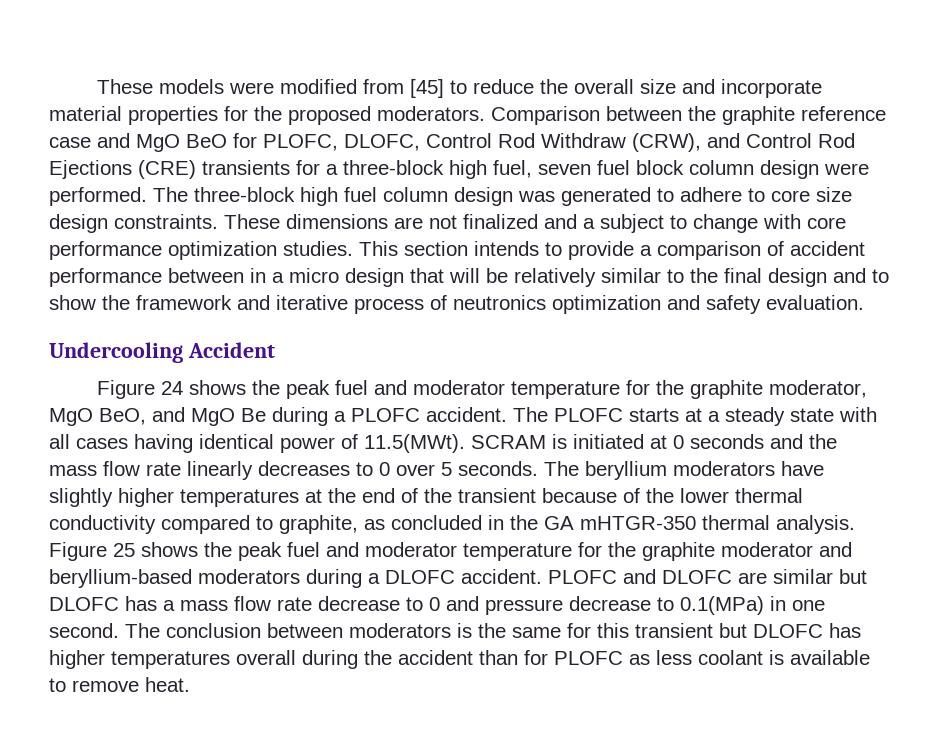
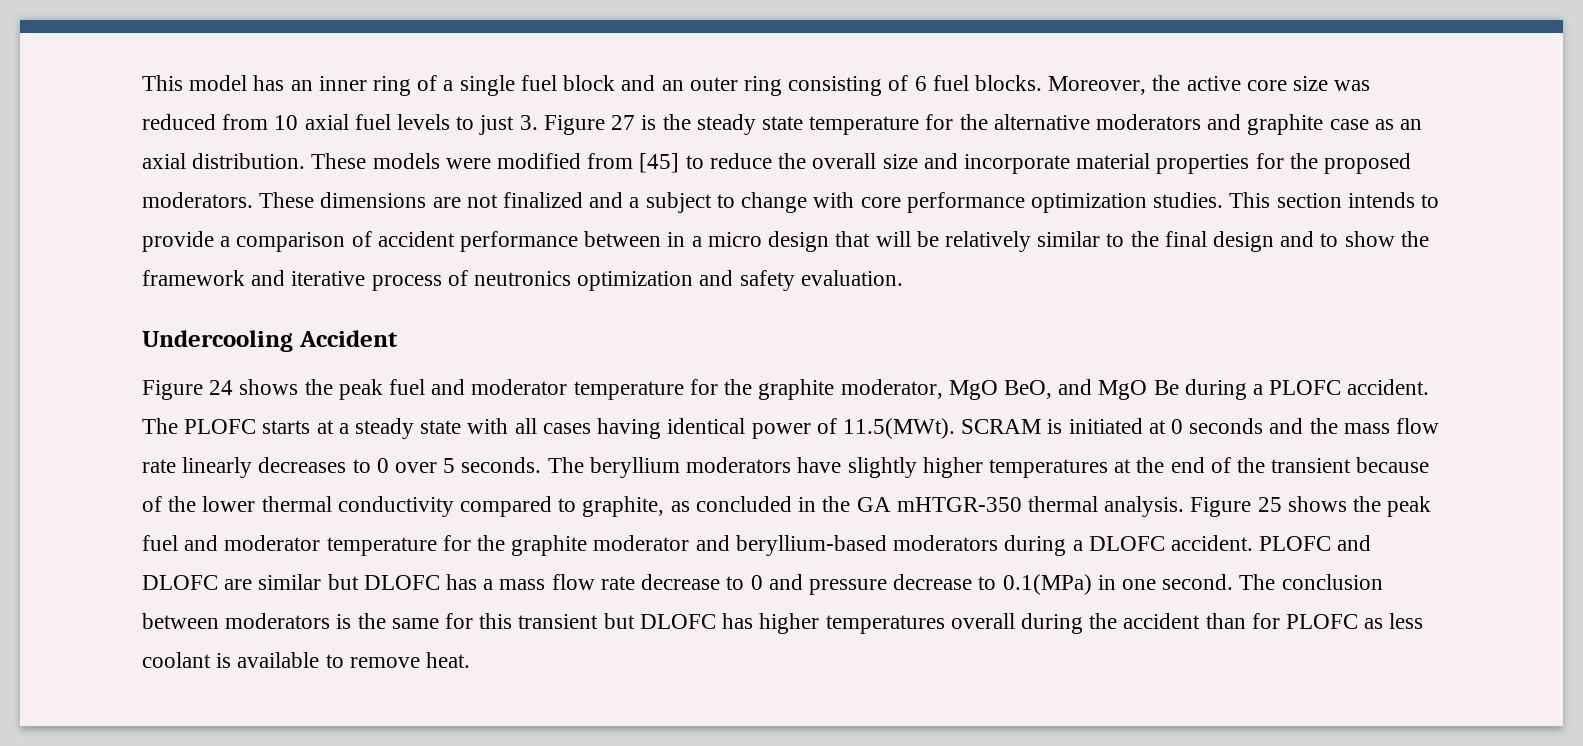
(96, 86) none -> [142,75,1371,96] [142,114,1423,135] [142,153,306,169] This model has an inner ring of a single fuel block and an outer ring consisting of 6 fuel blocks. Moreover, the active core size was reduced from 10 axial fuel levels to just 3. Figure 27 is the steady state temperature for the alternative moderators and graphite case as an axial distribution.
[491,106,886,125] [49,133,855,152] [49,160,869,179] [49,187,852,206] [49,214,218,233] Comparison between the graphite reference case and MgO BeO for PLOFC, DLOFC, Control Rod Withdraw (CRW), and Control Rod Ejections (CRE) transients for a three-block high fuel, seven fuel block column design were performed. The three-block high fuel column design was generated to adhere to core size design constraints. -> (253, 200) none

